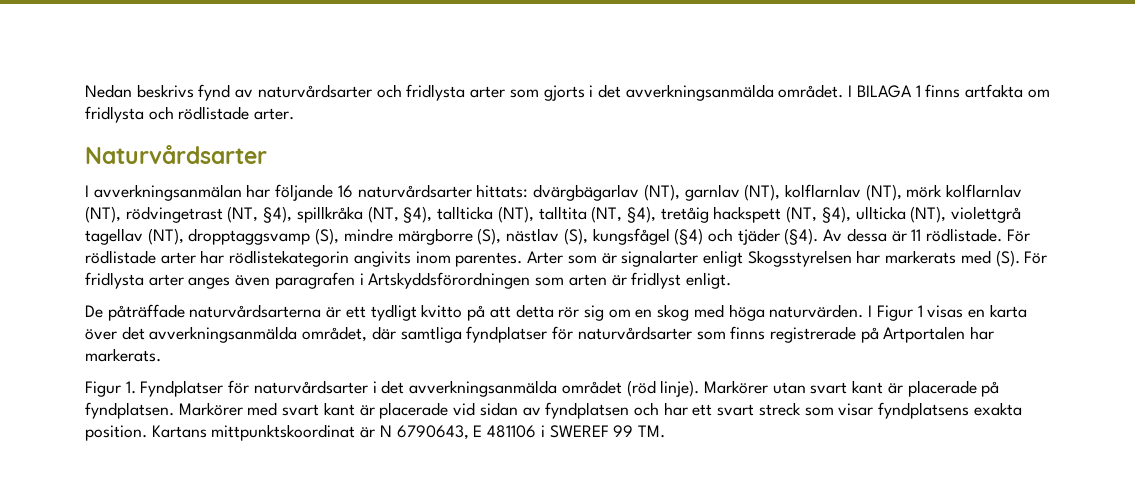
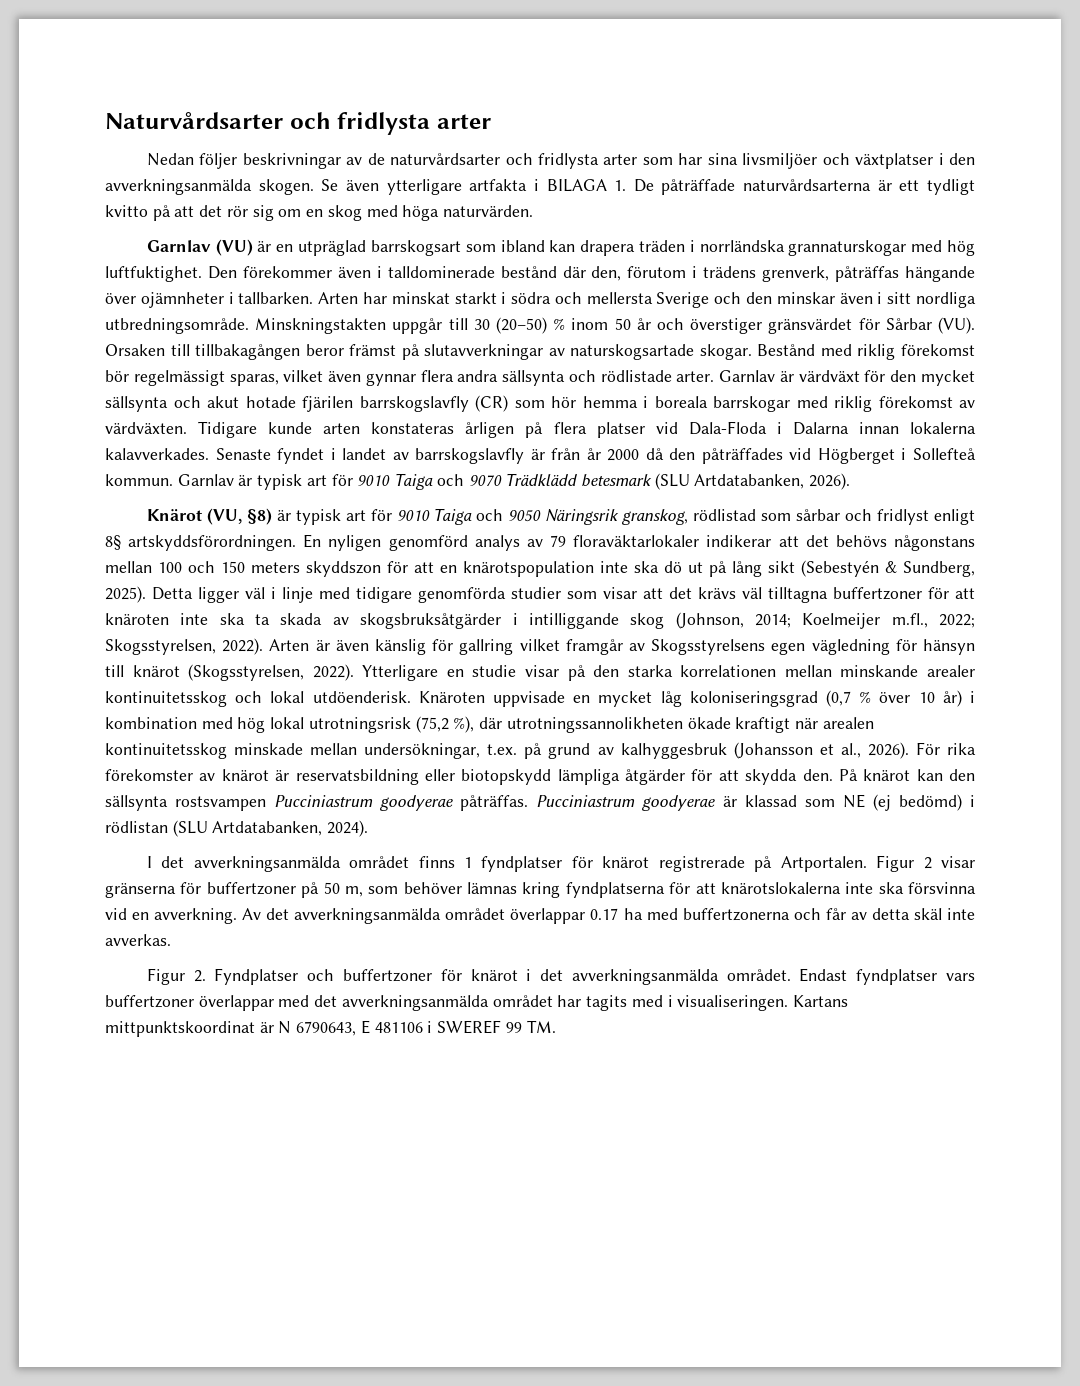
[85,84,254,101] Nedan beskrivs fynd av -> [105,112,491,135] [146,153,385,169] Naturvårdsarter och fridlysta arter // Nedan följer beskrivningar av de
[543,84,1050,101] [85,106,295,123] [85,145,267,164] [85,184,1023,201] [85,206,1022,223] [85,228,1030,245] [85,250,1048,267] [85,272,731,289] gjorts i det avverkningsanmälda området. I BILAGA 1 finns artfakta om fridlysta och rödlistade arter. // Naturvårdsarter // I avverkningsanmälan har följande 16 naturvårdsarter hittats: dvärgbägarlav (NT), garnlav (NT), kolflarnlav (NT), mörk kolflarnlav (NT), rödvingetrast (NT, §4), spillkråka (NT, §4), tallticka (NT), talltita (NT, §4), tretåig hackspett (NT, §4), ullticka (NT), violettgrå tagellav (NT), dropptaggsvamp (S), mindre märgborre (S), nästlav (S), kungsfågel (§4) och tjäder (§4). Av dessa är 11 rödlistade. För rödlistade arter har rödlistekategorin angivits inom parentes. Arter som är signalarter enligt Skogsstyrelsen har markerats med (S). För fridlysta arter anges även paragrafen i Artskyddsförordningen som arten är fridlyst enligt. // -> [678,153,975,169] [105,179,627,195] har sina livsmiljöer och växtplatser i den avverkningsanmälda skogen. Se även ytterligare artfakta i BILAGA 1.
[515,304,554,318] detta -> [199,205,223,217] det
[868,304,1027,321] [85,326,995,343] [85,348,161,362] [85,380,1000,397] [85,402,1022,419] [85,425,147,441] I Figur 1 visas en karta över det avverkningsanmälda området, där samtliga fyndplatser för naturvårdsarter som finns registrerade på Artportalen har markerats. // Figur 1. Fyndplatser för naturvårdsarter i det avverkningsanmälda området (röd linje). Markörer utan svart kant är placerade på fyndplatsen. Markörer med svart kant är placerade vid sidan av fyndplatsen och har ett svart streck som visar fyndplatsens exakta position. -> [146,239,975,256] [105,266,976,282] [105,292,976,308] [105,317,976,334] [105,344,976,360] [105,370,975,386] [105,395,975,412] [105,421,976,438] [105,448,976,464] [105,473,851,490] [146,508,975,525] [105,534,975,551] [105,560,975,577] [105,586,975,603] [105,612,976,629] [105,638,976,655] [105,664,975,681] [105,690,976,707] [105,716,874,733] [105,742,976,759] [105,769,975,785] [105,794,976,811] [105,820,369,837] [146,855,975,872] [105,882,976,898] [105,908,975,924] [105,934,171,946] [146,968,975,985] [105,995,789,1011] // Garnlav (VU) är en utpräglad barrskogsart som ibland kan drapera träden i norrländska grannaturskogar med hög luftfuktighet. Den förekommer även i talldominerade bestånd där den, förutom i trädens grenverk, påträffas hängande över ojämnheter i tallbarken. Arten har minskat starkt i södra och mellersta Sverige och den minskar även i sitt nordliga utbredningsområde. Minskningstakten uppgår till 30 (20–50) % inom 50 år och överstiger gränsvärdet för Sårbar (VU). Orsaken till tillbakagången beror främst på slutavverkningar av naturskogsartade skogar. Bestånd med riklig förekomst bör regelmässigt sparas, vilket även gynnar flera andra sällsynta och rödlistade arter. Garnlav är värdväxt för den mycket sällsynta och akut hotade fjärilen barrskogslavfly (CR) som hör hemma i boreala barrskogar med riklig förekomst av värdväxten. Tidigare kunde arten konstateras årligen på flera platser vid Dala-Floda i Dalarna innan lokalerna kalavverkades. Senaste fyndet i landet av barrskogslavfly är från år 2000 då den påträffades vid Högberget i Sollefteå kommun. Garnlav är typisk art för 9010 Taiga och 9070 Trädklädd betesmark (SLU Artdatabanken, 2026). // Knärot (VU, §8) är typisk art för 9010 Taiga och 9050 Näringsrik granskog, rödlistad som sårbar och fridlyst enligt 8§ artskyddsförordningen. En nyligen genomförd analys av 79 floraväktarlokaler indikerar att det behövs någonstans mellan 100 och 150 meters skyddszon för att en knärotspopulation inte ska dö ut på lång sikt (Sebestyén & Sundberg, 2025). Detta ligger väl i linje med tidigare genomförda studier som visar att det krävs väl tilltagna buffertzoner för att knäroten inte ska ta skada av skogsbruksåtgärder i intilliggande skog (Johnson, 2014; Koelmeijer m.fl., 2022; Skogsstyrelsen, 2022). Arten är även känslig för gallring vilket framgår av Skogsstyrelsens egen vägledning för hänsyn till knärot (Skogsstyrelsen, 2022). Ytterligare en studie visar på den starka korrelationen mellan minskande arealer kontinuitetsskog och lokal utdöenderisk. Knäroten uppvisade en mycket låg koloniseringsgrad (0,7 % över 10 år) i kombination med hög lokal utrotningsrisk (75,2 %), där utrotningssannolikheten ökade kraftigt när arealen kontinuitetsskog minskade mellan undersökningar, t.ex. på grund av kalhyggesbruk (Johansson et al., 2026). För rika förekomster av knärot är reservatsbildning eller biotopskydd lämpliga åtgärder för att skydda den. På knärot kan den sällsynta rostsvampen Pucciniastrum goodyerae påträffas. Pucciniastrum goodyerae är klassad som NE (ej bedömd) i rödlistan (SLU Artdatabanken, 2024). // I det avverkningsanmälda området finns 1 fyndplatser för knärot registrerade på Artportalen. Figur 2 visar gränserna för buffertzoner på 50 m, som behöver lämnas kring fyndplatserna för att knärotslokalerna inte ska försvinna vid en avverkning. Av det avverkningsanmälda området överlappar 0.17 ha med buffertzonerna och får av detta skäl inte avverkas. // Figur 2. Fyndplatser och buffertzoner för knärot i det avverkningsanmälda området. Endast fyndplatser vars buffertzoner överlappar med det avverkningsanmälda området har tagits med i visualiseringen.

